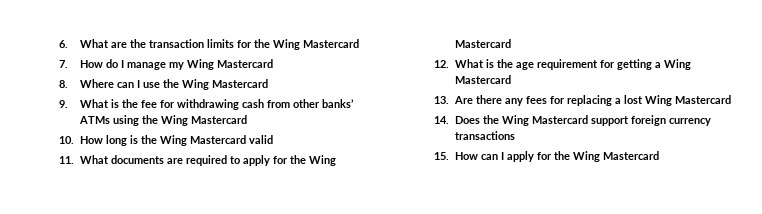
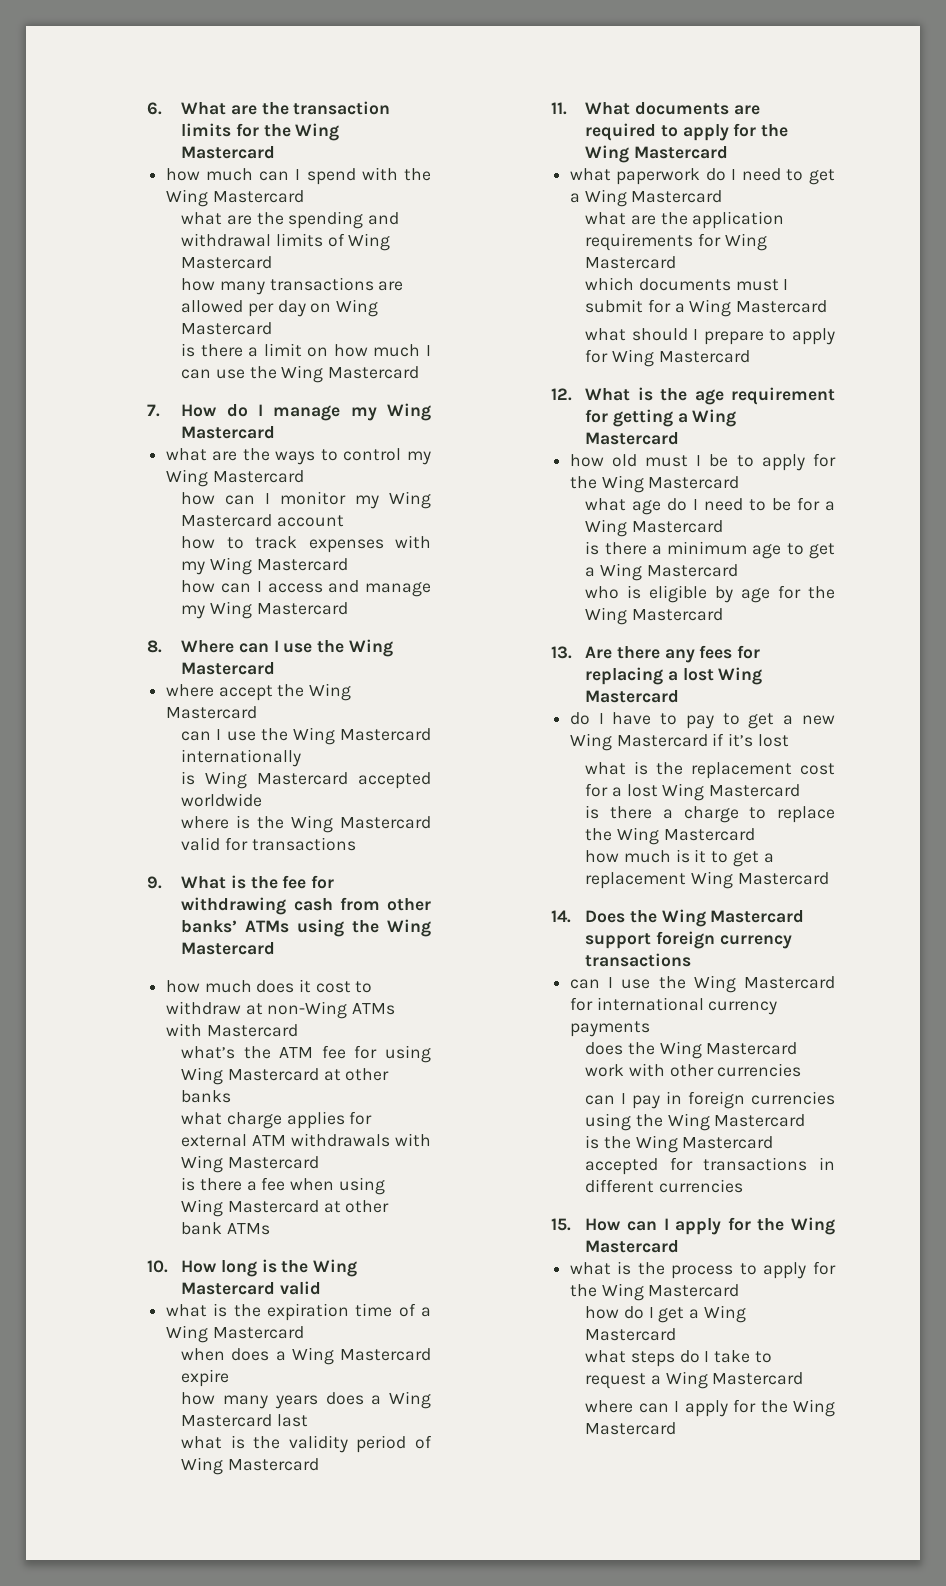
(359, 43) none -> [165,167,431,185] [165,189,304,207] [181,211,400,229] [181,233,391,251] [181,256,273,269] [181,277,404,295] [181,299,379,317] [181,322,273,335] [181,343,431,357] [181,365,420,383] // how much can I spend with the Wing Mastercard // what are the spending and withdrawal limits of Wing Mastercard // how many transactions are allowed per day on Wing Mastercard // is there a limit on how much I can use the Wing Mastercard
(273, 63) none -> [165,448,431,465] [165,469,304,487] [181,491,431,509] [181,514,345,527] [181,535,431,553] [181,557,348,575] [181,580,431,597] [181,601,348,619] // what are the ways to control my Wing Mastercard // how can I monitor my Wing Mastercard account // how to track expenses with my Wing Mastercard // how can I access and manage my Wing Mastercard
(268, 83) none -> [165,683,351,701] [165,706,257,719] [181,727,431,745] [181,749,302,767] [181,771,432,789] [181,793,263,807] [181,815,431,833] [181,837,356,851] // where accept the Wing Mastercard // can I use the Wing Mastercard internationally // is Wing Mastercard accepted worldwide // where is the Wing Mastercard valid for transactions
(247, 119) none -> [165,979,373,993] [165,1001,395,1019] [165,1023,298,1037] [181,1045,431,1063] [181,1067,390,1085] [181,1090,232,1103] [181,1111,373,1129] [181,1133,431,1147] [181,1155,320,1173] [181,1177,385,1195] [181,1199,390,1217] [181,1222,271,1235] // how much does it cost to withdraw at non-Wing ATMs with Mastercard // what’s the ATM fee for using Wing Mastercard at other banks // what charge applies for external ATM withdrawals with Wing Mastercard // is there a fee when using Wing Mastercard at other bank ATMs
(273, 139) none -> [165,1303,431,1321] [165,1325,304,1343] [181,1347,431,1365] [181,1369,230,1387] [181,1391,431,1409] [181,1414,309,1427] [181,1435,432,1453] [181,1457,320,1475] // what is the expiration time of a Wing Mastercard // when does a Wing Mastercard expire // how many years does a Wing Mastercard last // what is the validity period of Wing Mastercard
(511, 43) none -> [569,168,835,185] [569,189,723,207] [585,211,785,229] [585,233,767,251] [585,256,677,269] [585,277,789,291] [585,299,828,317] [585,328,835,345] [585,349,750,367] // what paperwork do I need to get a Wing Mastercard // what are the application requirements for Wing Mastercard // which documents must I submit for a Wing Mastercard // what should I prepare to apply for Wing Mastercard
(511, 79) none -> [569,453,836,471] [569,475,740,493] [585,497,835,515] [585,519,724,537] [585,541,835,559] [585,563,738,581] [585,585,835,603] [585,607,724,625] // how old must I be to apply for the Wing Mastercard // what age do I need to be for a Wing Mastercard // is there a minimum age to get a Wing Mastercard // who is eligible by age for the Wing Mastercard
(731, 99) none -> [569,712,836,729] [569,733,789,751] [585,761,835,779] [585,783,801,801] [585,805,835,823] [585,827,755,845] [585,849,774,867] [585,871,829,889] // do I have to pay to get a new Wing Mastercard if it’s lost // what is the replacement cost for a lost Wing Mastercard // is there a charge to replace the Wing Mastercard // how much is it to get a replacement Wing Mastercard
(515, 135) none -> [569,975,835,993] [569,997,778,1015] [569,1021,650,1037] [585,1041,798,1059] [585,1063,802,1077] [585,1091,835,1109] [585,1113,806,1131] [585,1135,774,1153] [585,1157,835,1175] [585,1179,744,1193] // can I use the Wing Mastercard for international currency payments // does the Wing Mastercard work with other currencies // can I pay in foreign currencies using the Wing Mastercard // is the Wing Mastercard accepted for transactions in different currencies
(659, 155) none -> [569,1261,836,1279] [569,1283,740,1301] [585,1305,746,1323] [585,1328,677,1341] [585,1350,772,1367] [585,1371,804,1389] [585,1399,835,1417] [585,1422,677,1435] // what is the process to apply for the Wing Mastercard // how do I get a Wing Mastercard // what steps do I take to request a Wing Mastercard // where can I apply for the Wing Mastercard

